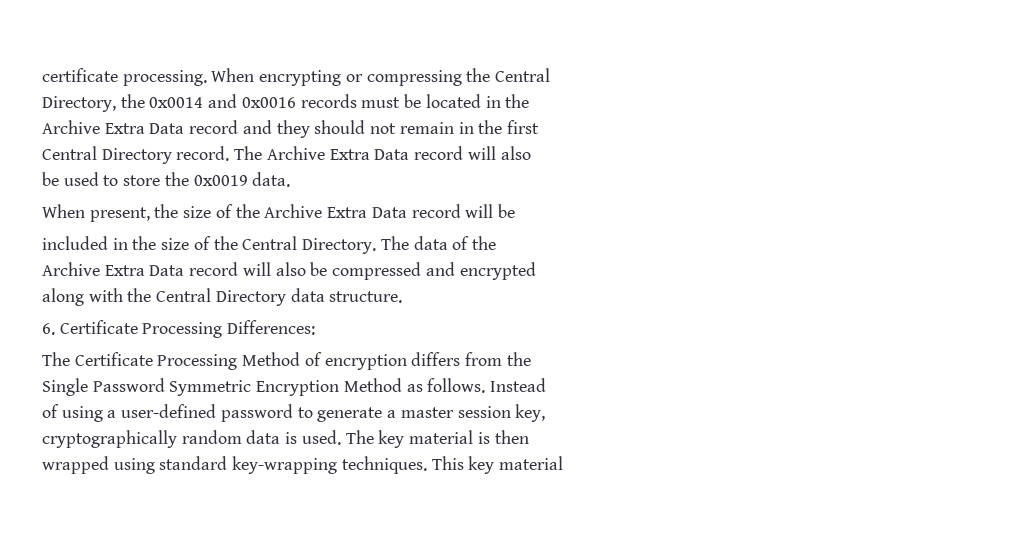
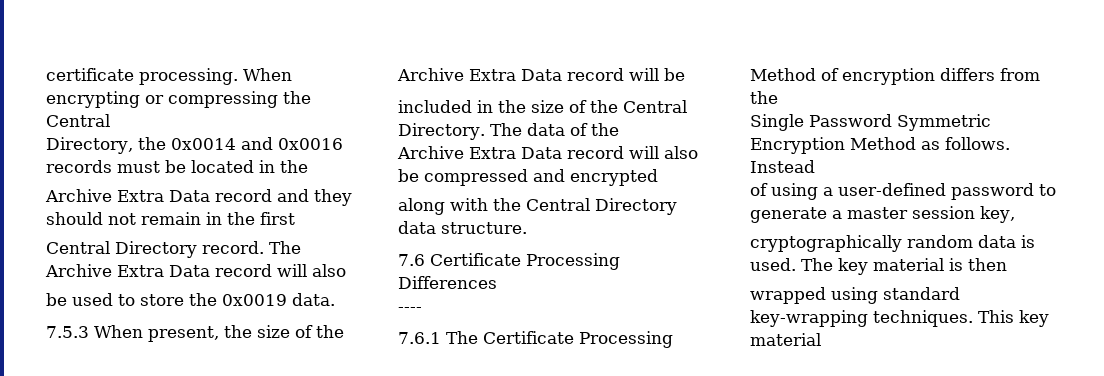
(291, 179) none -> [46,326,89,338] 7.5.3
[42,320,316,338] 6. Certificate Processing Differences: // -> [398,253,620,270] [398,276,497,289] [398,307,422,312] [398,332,441,344] 7.6 Certificate Processing Differences // ---- // 7.6.1

